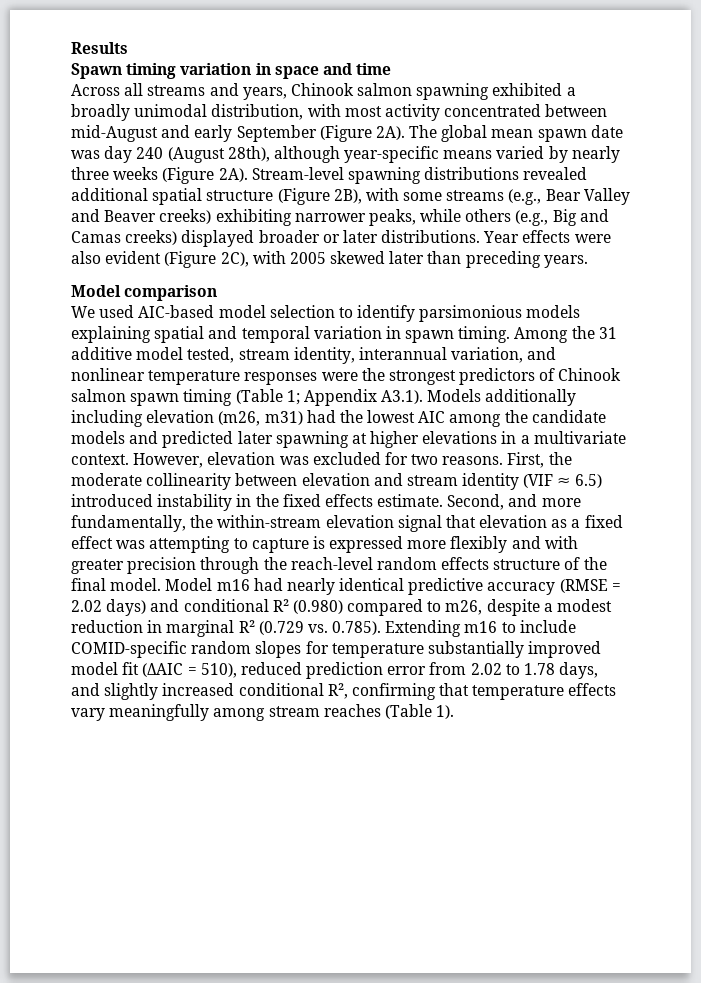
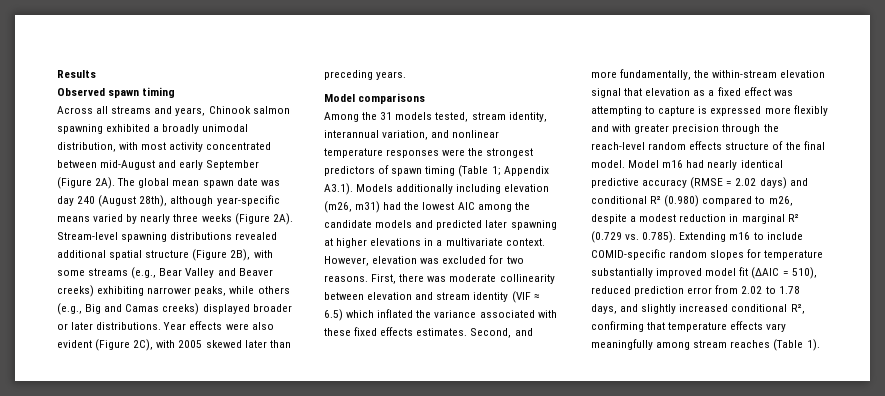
[71,63,392,79] Spawn timing variation in space and time -> [57,87,176,98] Observed spawn timing
[124,285,218,301] [71,305,581,322] [71,326,511,343] comparison // We used AIC-based model selection to identify parsimonious models explaining spatial and temporal variation in spawn timing. -> [358,93,426,104] comparisons //
[71,347,184,360] additive model -> [395,112,433,120] models
[558,368,622,381] [71,389,126,402] Chinook salmon -> (390, 169) none
[548,452,572,465] the -> [399,274,447,282] there was
[71,494,279,511] introduced instability in the -> [346,309,557,318] [324,328,351,336] which inflated the variance associated with these
[377,494,444,507] estimate. -> [416,328,468,336] estimates.

